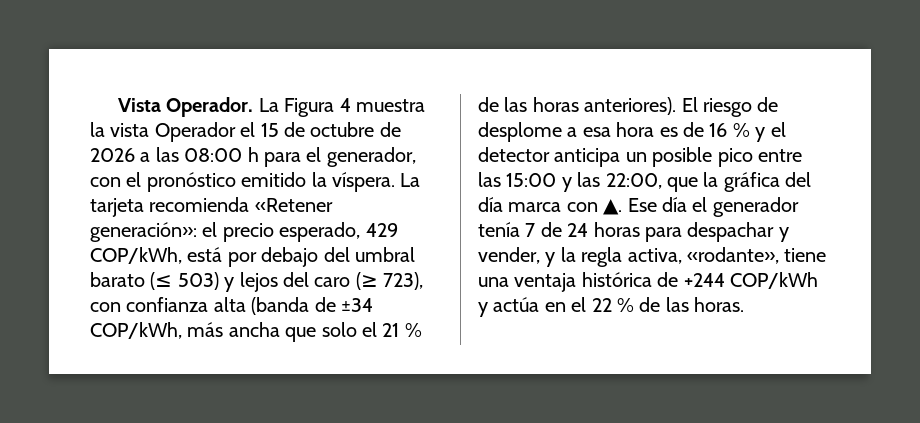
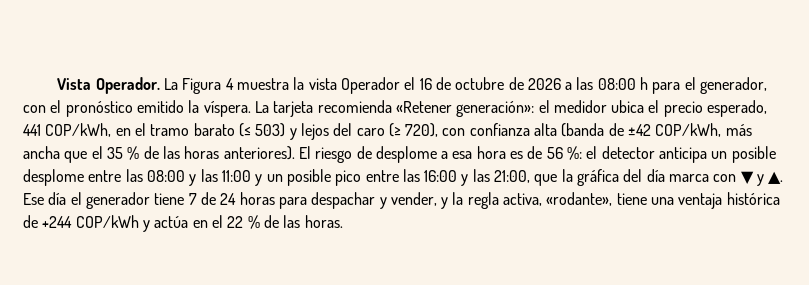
[260,123,279,137] 15 -> [419,78,432,90] 16
[222,222,398,242] [90,247,415,267] precio esperado, 429 COP/kWh, está por debajo del umbral -> [553,100,768,117] [23,123,190,137] medidor ubica el precio esperado, 441 COP/kWh, en el tramo
[383,272,424,290] 723), -> [405,123,439,137] 720),
[341,298,373,312] ±34 -> [628,124,652,136] ±42
[321,322,400,337] solo el 21 -> [91,146,123,159] el 35
[709,123,766,142] 16 % y -> [546,146,583,160] 56 %:
(713, 157) none -> [23,169,331,186] desplome entre las 08:00 y las 11:00 y un posible
[506,172,662,192] 15:00 y las 22:00, -> [424,169,531,186] 16:00 y las 21:00,
(598, 207) none -> [740,171,765,186] ▼ y
[478,222,520,237] tenía -> [154,193,185,205] tiene

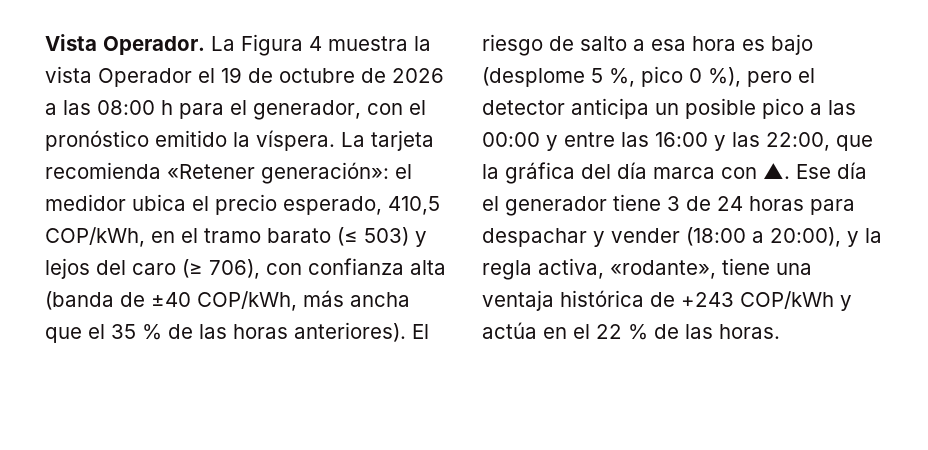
[419,78,432,90] 16 -> [221,67,242,83] 19
[23,124,41,136] 441 -> [388,196,440,215] 410,5
[405,123,439,137] 720), -> [209,259,260,279] 706),
[628,124,652,136] ±42 -> [151,292,191,307] ±40
[375,146,437,163] desplome -> [580,36,627,51] salto
[527,146,583,160] de 56 %: -> [771,34,813,55] [482,66,792,87] bajo (desplome 5 %, pico 0 %), pero
[23,169,362,186] desplome entre las 08:00 y las 11:00 y un posible pico -> [762,98,856,119] [482,132,558,151] pico a las 00:00 y
[494,170,531,183] 21:00, -> [766,132,830,151] 22:00,
[740,171,765,186] ▼ y -> (757, 173) none
[188,193,197,205] 7 -> [667,196,680,211] 3
[390,192,437,206] vender, -> [611,227,841,247] vender (18:00 a 20:00),
[42,216,73,228] +244 -> [681,292,734,307] +243

